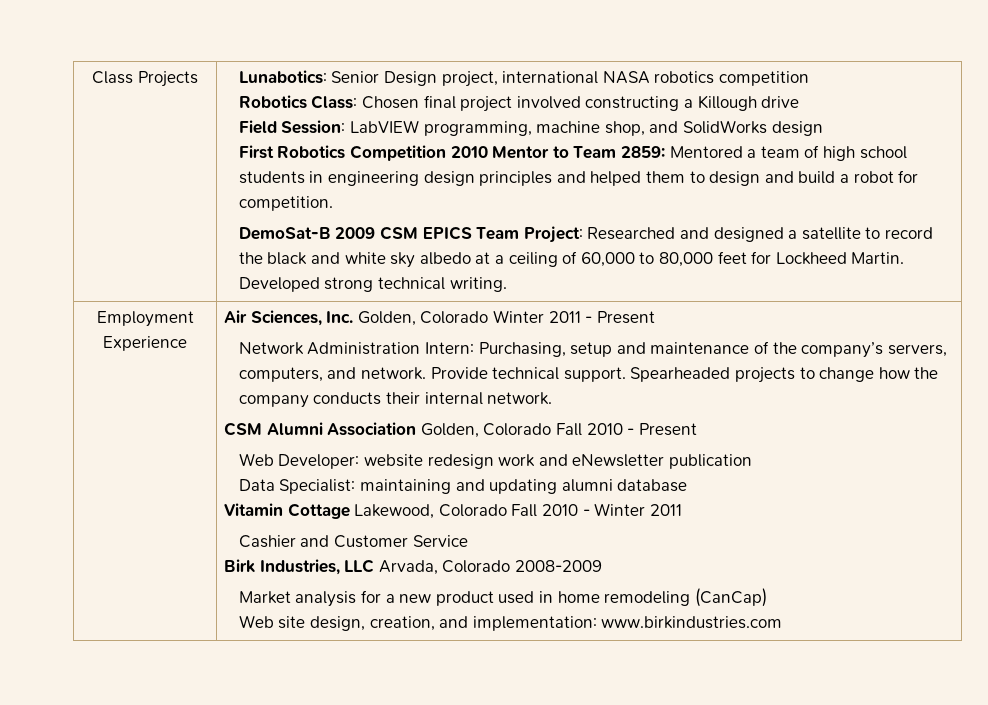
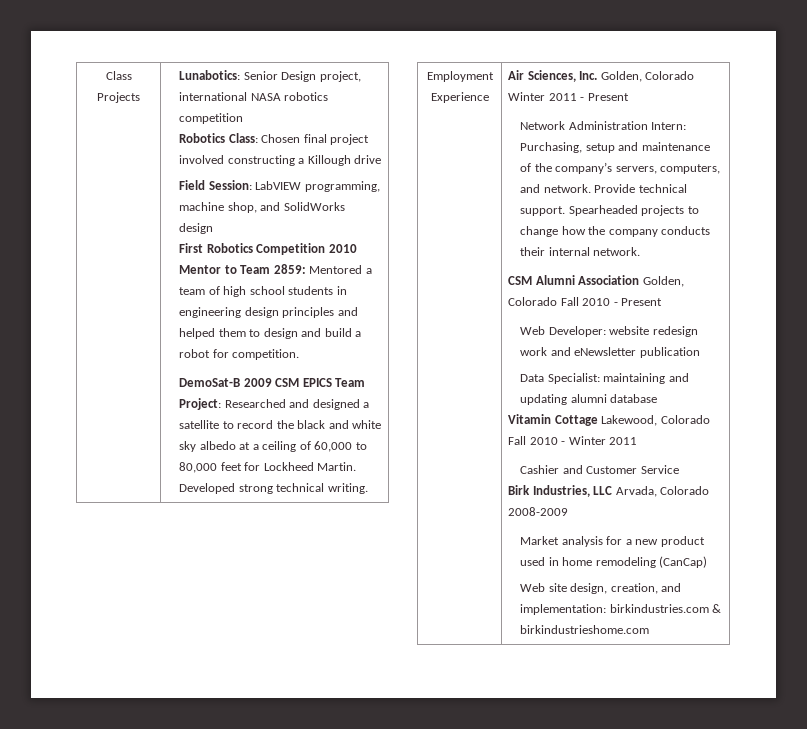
[601,616,783,629] www.birkindustries.com -> [609,604,722,613] [520,625,650,634] birkindustries.com & birkindustrieshome.com

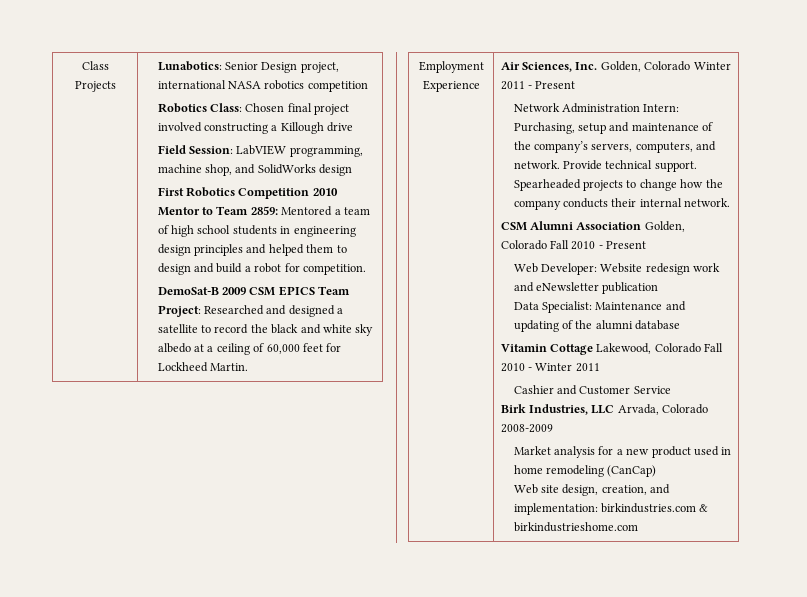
[355,442,367,450] [179,462,218,473] to 80,000 -> (300, 349) none
[179,483,368,494] Developed strong technical writing. -> (249, 367) none
[609,326,650,335] website -> [600,263,643,273] Website
[603,373,666,384] maintaining -> [595,302,663,310] Maintenance
(568, 399) none -> [562,320,593,329] of the

